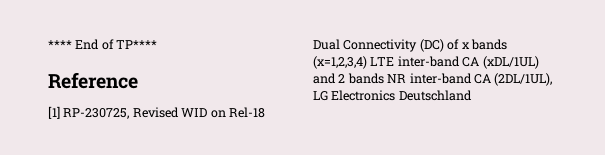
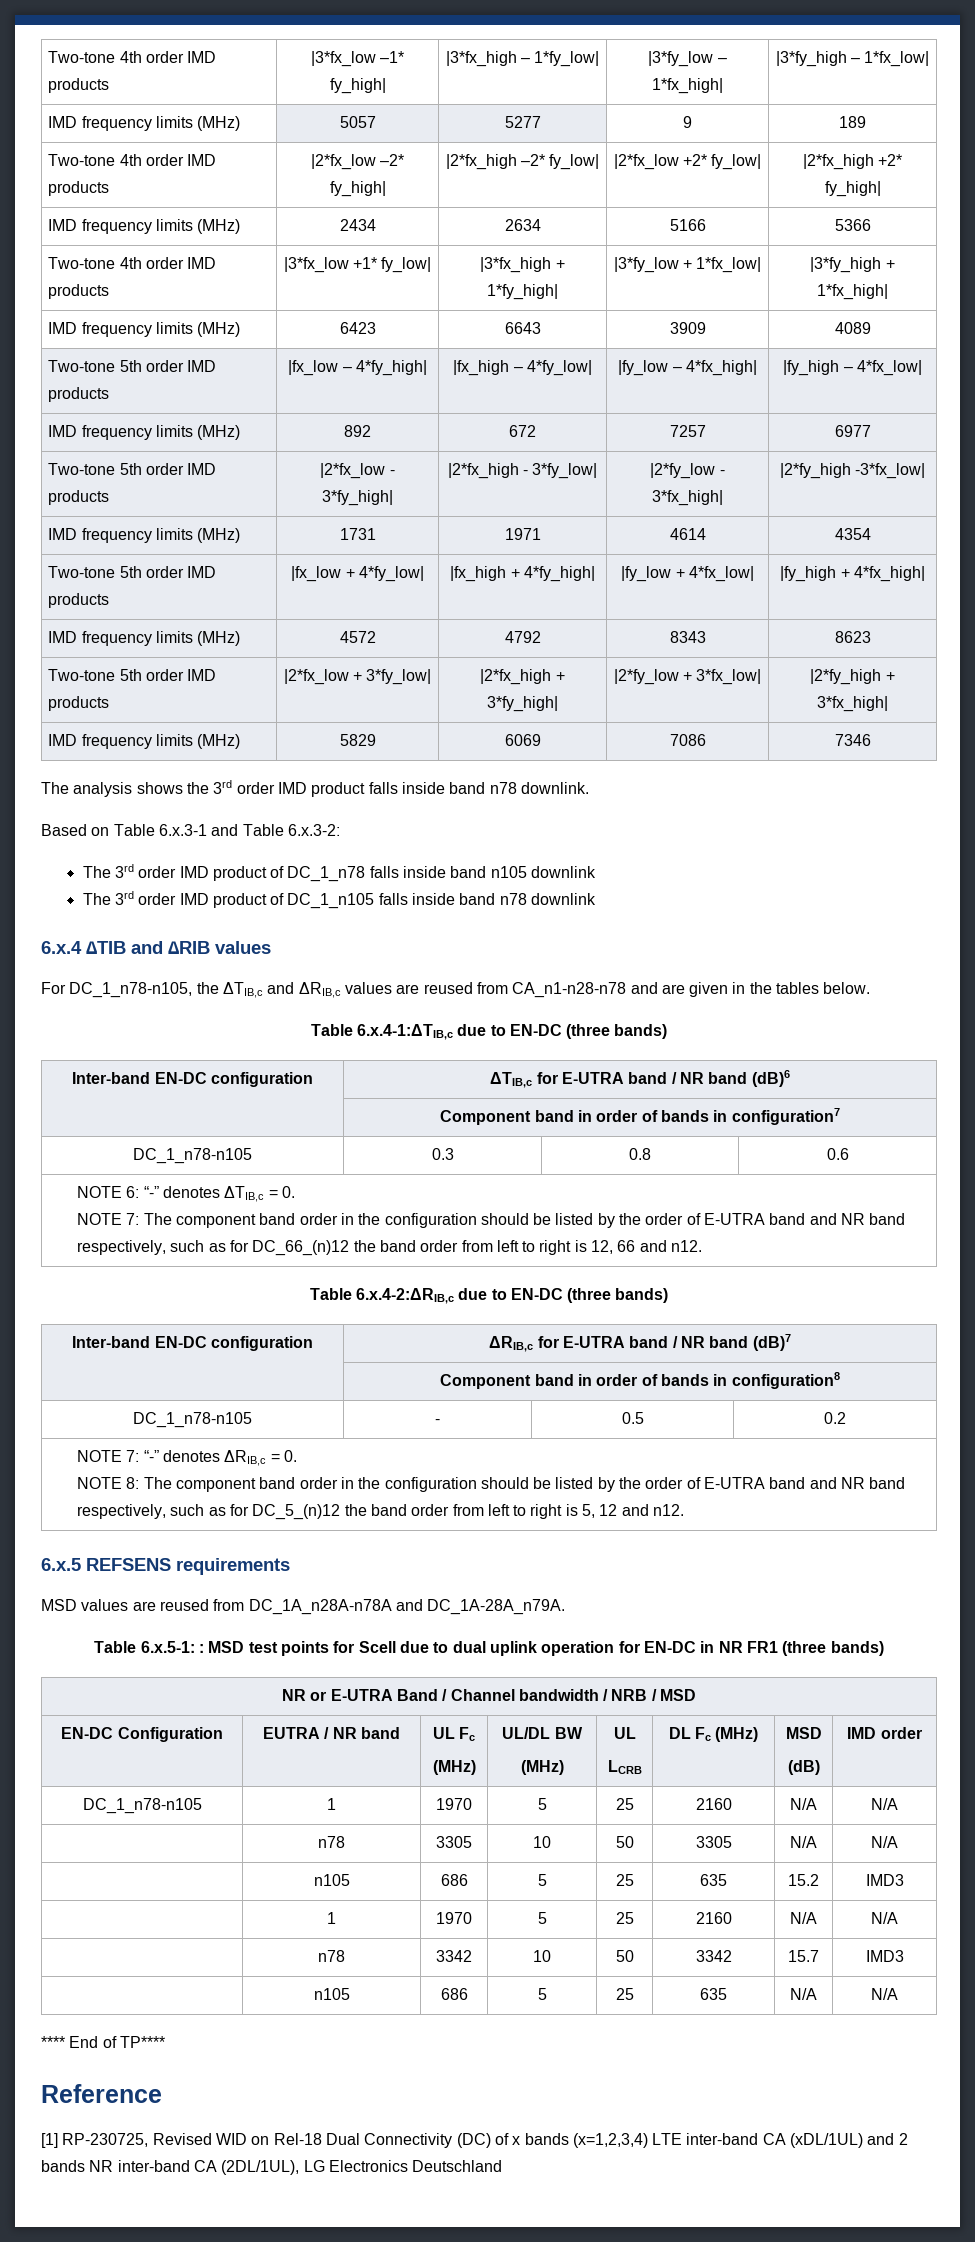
(48, 44) none -> [48,51,217,63] [48,78,110,93] [310,51,405,67] [329,78,386,94] [445,51,600,67] [648,51,727,67] [652,78,723,94] [775,51,930,67] [48,116,241,131] [339,116,376,128] [504,116,541,128] [683,116,692,128] [839,116,866,128] [48,154,217,166] [48,181,110,196] [310,154,405,170] [329,181,386,197] [445,154,600,170] [613,154,762,170] [802,154,903,170] [824,181,881,197] [48,219,241,234] [339,219,376,231] [504,219,541,231] [669,219,706,231] [834,219,871,231] [48,257,217,269] [48,284,110,299] [283,257,432,273] [480,257,565,273] [487,284,558,300] [613,257,762,273] [810,257,895,273] [817,284,888,300] [48,322,241,337] [339,322,376,334] [504,322,541,334] [669,322,706,334] [834,322,871,334] [48,360,217,372] [48,387,110,402] [288,360,427,376] [453,360,592,376] [618,360,757,376] [783,360,922,376] [48,425,241,440] [344,425,371,437] [509,425,536,437] [669,425,706,437] [834,425,871,437] [48,463,217,475] [48,490,110,505] [320,463,395,479] [322,490,393,506] [447,463,598,479] [650,463,725,479] [652,490,723,506] [779,463,926,479] [48,528,241,543] [339,528,376,540] [504,528,541,540] [669,528,706,540] [834,528,871,540] [48,566,217,578] [48,593,110,608] [291,566,424,582] [450,566,595,582] [621,566,754,582] [780,566,925,582] [48,631,241,646] [339,631,376,643] [504,631,541,643] [669,631,706,643] [834,631,871,643] [48,669,217,681] [48,696,110,711] [283,669,432,685] [480,669,565,685] [487,696,558,712] [613,669,762,685] [810,669,895,685] [817,696,888,712] [48,734,241,749] [339,734,376,746] [504,734,541,746] [669,734,706,746] [834,734,871,746] [41,780,589,797] [41,824,340,836] [82,864,597,882] [82,891,597,909] [41,941,271,954] [41,982,871,998] [310,1024,668,1040] [72,1072,313,1087] [490,1070,790,1088] [440,1108,840,1125] [133,1148,252,1164] [431,1148,454,1160] [629,1148,651,1160] [826,1148,849,1160] [76,1186,295,1202] [76,1213,906,1228] [76,1240,703,1256] [309,1288,669,1304] [72,1336,313,1351] [489,1334,791,1352] [440,1372,840,1389] [133,1412,252,1428] [435,1419,440,1424] [621,1412,644,1424] [824,1412,846,1424] [76,1450,297,1466] [76,1477,906,1492] [76,1504,685,1520] [41,1558,290,1575] [41,1599,566,1615] [94,1641,884,1656] [281,1689,697,1701] [61,1727,223,1742] [263,1727,400,1739] [432,1727,476,1741] [432,1760,476,1775] [502,1727,583,1739] [520,1760,564,1775] [613,1727,636,1739] [607,1760,642,1774] [668,1727,759,1742] [785,1727,822,1739] [787,1760,820,1775] [847,1727,922,1739] [82,1798,202,1814] [327,1798,336,1810] [436,1798,472,1810] [537,1798,547,1810] [615,1798,634,1810] [695,1798,732,1810] [790,1798,817,1810] [871,1798,898,1810] [318,1836,345,1848] [436,1836,472,1848] [533,1836,551,1848] [615,1836,634,1848] [695,1836,732,1848] [790,1836,817,1848] [871,1836,898,1848] [313,1874,350,1886] [440,1874,468,1886] [537,1874,547,1886] [615,1874,634,1886] [700,1874,727,1886] [788,1874,819,1886] [865,1874,904,1886] [327,1912,336,1924] [436,1912,472,1924] [537,1912,547,1924] [615,1912,634,1924] [695,1912,732,1924] [790,1912,817,1924] [871,1912,898,1924] [318,1950,345,1962] [436,1950,472,1962] [533,1950,551,1962] [615,1950,634,1962] [695,1950,732,1962] [788,1950,819,1962] [865,1950,904,1962] [313,1988,350,2000] [440,1988,468,2000] [537,1988,547,2000] [615,1988,634,2000] [700,1988,727,2000] [790,1988,817,2000] [871,1988,898,2000] Two-tone 4th order IMD products | |3*fx_low –1* fy_high| | |3*fx_high – 1*fy_low| | |3*fy_low – 1*fx_high| | |3*fy_high – 1*fx_low| // IMD frequency limits (MHz) | 5057 | 5277 | 9 | 189 // Two-tone 4th order IMD products | |2*fx_low –2* fy_high| | |2*fx_high –2* fy_low| | |2*fx_low +2* fy_low| | |2*fx_high +2* fy_high| // IMD frequency limits (MHz) | 2434 | 2634 | 5166 | 5366 // Two-tone 4th order IMD products | |3*fx_low +1* fy_low| | |3*fx_high + 1*fy_high| | |3*fy_low + 1*fx_low| | |3*fy_high + 1*fx_high| // IMD frequency limits (MHz) | 6423 | 6643 | 3909 | 4089 // Two-tone 5th order IMD products | |fx_low – 4*fy_high| | |fx_high – 4*fy_low| | |fy_low – 4*fx_high| | |fy_high – 4*fx_low| // IMD frequency limits (MHz) | 892 | 672 | 7257 | 6977 // Two-tone 5th order IMD products | |2*fx_low - 3*fy_high| | |2*fx_high - 3*fy_low| | |2*fy_low - 3*fx_high| | |2*fy_high -3*fx_low| // IMD frequency limits (MHz) | 1731 | 1971 | 4614 | 4354 // Two-tone 5th order IMD products | |fx_low + 4*fy_low| | |fx_high + 4*fy_high| | |fy_low + 4*fx_low| | |fy_high + 4*fx_high| // IMD frequency limits (MHz) | 4572 | 4792 | 8343 | 8623 // Two-tone 5th order IMD products | |2*fx_low + 3*fy_low| | |2*fx_high + 3*fy_high| | |2*fy_low + 3*fx_low| | |2*fy_high + 3*fx_high| // IMD frequency limits (MHz) | 5829 | 6069 | 7086 | 7346 // The analysis shows the 3rd order IMD product falls inside band n78 downlink. // Based on Table 6.x.3-1 and Table 6.x.3-2: // The 3rd order IMD product of DC_1_n78 falls inside band n105 downlink // The 3rd order IMD product of DC_1_n105 falls inside band n78 downlink // 6.x.4 ∆TIB and ∆RIB values // For DC_1_n78-n105, the ΔTIB,c and ΔRIB,c values are reused from CA_n1-n28-n78 and are given in the tables below. // Table 6.x.4-1:ΔTIB,c due to EN-DC (three bands) // Inter-band EN-DC configuration | ΔTIB,c for E-UTRA band / NR band (dB)6 // | Component band in order of bands in configuration7 // DC_1_n78-n105 | 0.3 | 0.8 | 0.6 // NOTE 6: “-” denotes ΔTIB,c = 0. // NOTE 7: The component band order in the configuration should be listed by the order of E-UTRA band and NR band respectively, such as for DC_66_(n)12 the band order from left to right is 12, 66 and n12. // Table 6.x.4-2:ΔRIB,c due to EN-DC (three bands) // Inter-band EN-DC configuration | ΔRIB,c for E-UTRA band / NR band (dB)7 // | Component band in order of bands in configuration8 // DC_1_n78-n105 | - | 0.5 | 0.2 // NOTE 7: “-” denotes ΔRIB,c = 0. // NOTE 8: The component band order in the configuration should be listed by the order of E-UTRA band and NR band respectively, such as for DC_5_(n)12 the band order from left to right is 5, 12 and n12. // 6.x.5 REFSENS requirements // MSD values are reused from DC_1A_n28A-n78A and DC_1A-28A_n79A. // Table 6.x.5-1: : MSD test points for Scell due to dual uplink operation for EN-DC in NR FR1 (three bands) // NR or E-UTRA Band / Channel bandwidth / NRB / MSD // EN-DC Configuration | EUTRA / NR band | UL Fc // (MHz) | UL/DL BW // (MHz) | UL // LCRB | DL Fc (MHz) | MSD // (dB) | IMD order // DC_1_n78-n105 | 1 | 1970 | 5 | 25 | 2160 | N/A | N/A // | n78 | 3305 | 10 | 50 | 3305 | N/A | N/A // | n105 | 686 | 5 | 25 | 635 | 15.2 | IMD3 // | 1 | 1970 | 5 | 25 | 2160 | N/A | N/A // | n78 | 3342 | 10 | 50 | 3342 | 15.7 | IMD3 // | n105 | 686 | 5 | 25 | 635 | N/A | N/A //

